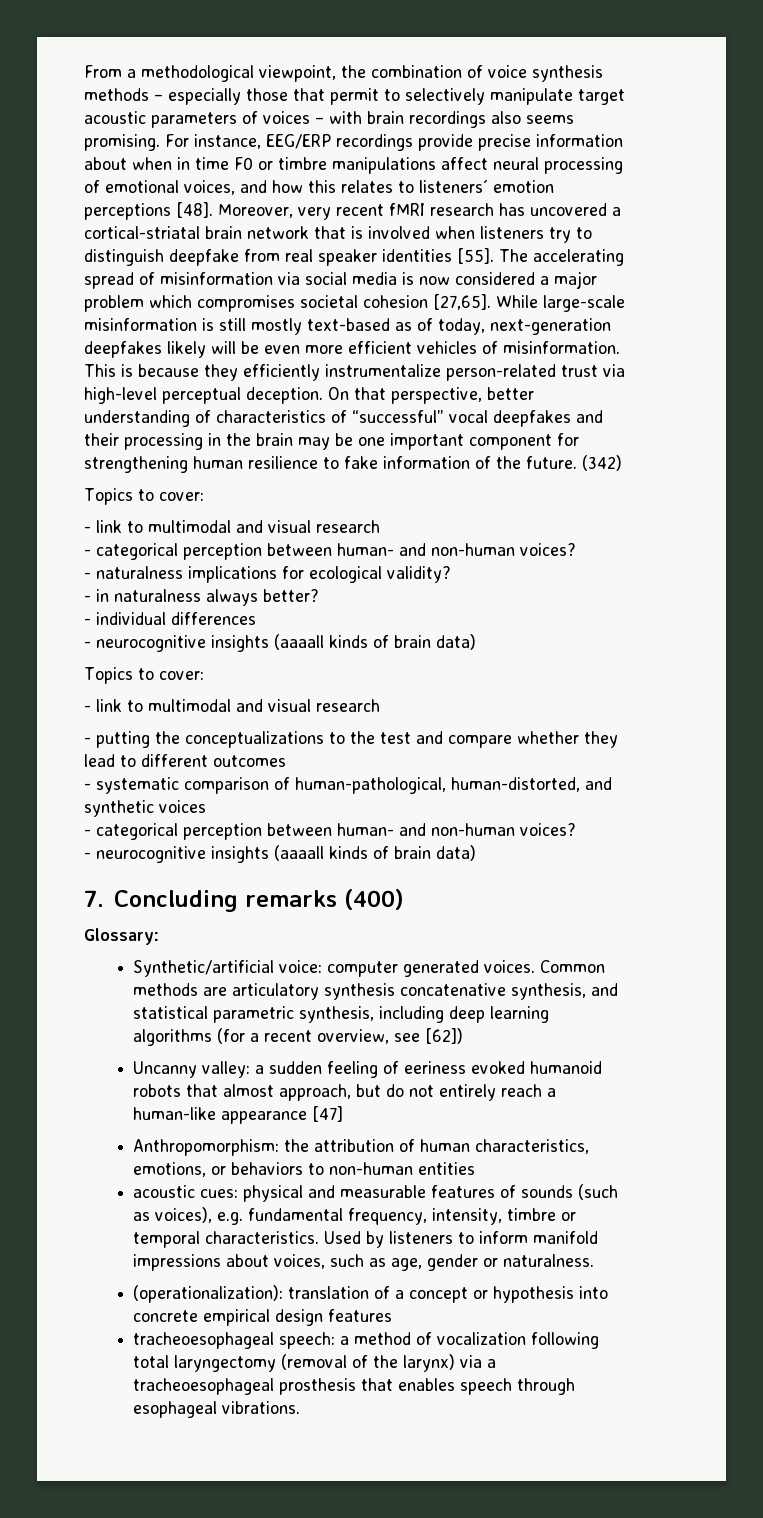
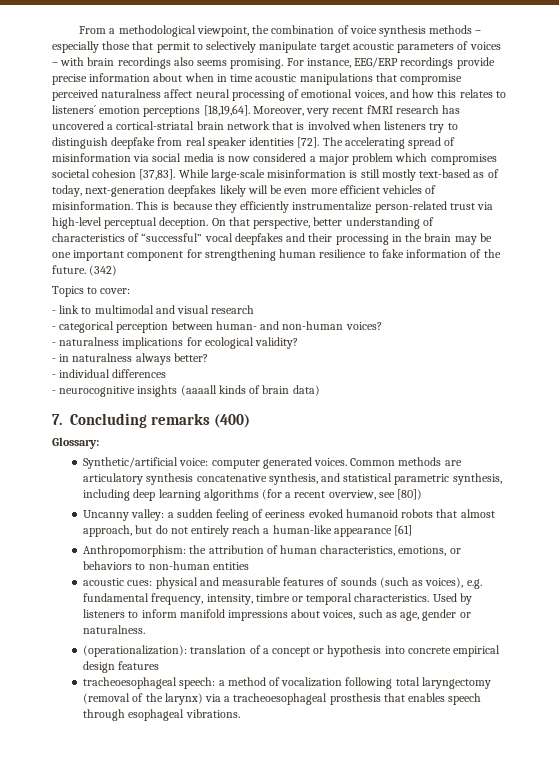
[234,157,436,174] F0 or timbre manipulations -> [255,73,463,85] [52,89,162,101] acoustic manipulations that compromise perceived naturalness
[176,202,213,218] [48]. -> [203,105,250,116] [18,19,64].
[457,248,494,264] [55]. -> [297,137,320,148] [72].
[433,294,491,310] [27,65]. -> [139,169,176,180] [37,83].
[84,667,204,684] [84,699,380,712] [84,731,618,748] [84,754,286,767] [84,777,612,794] [84,800,206,817] [84,823,576,840] [84,845,476,863] // Topics to cover: // - link to multimodal and visual research // - putting the conceptualizations to the test and compare whether they lead to different outcomes // - systematic comparison of human-pathological, human-distorted, and synthetic voices // - categorical perception between human- and non-human voices? // - neurocognitive insights (aaaall kinds of brain data) -> (320, 390) none
[425,1028,464,1044] [62]) -> [397,489,423,500] [80])
[312,1106,344,1122] [47] -> [394,525,413,536] [61]

